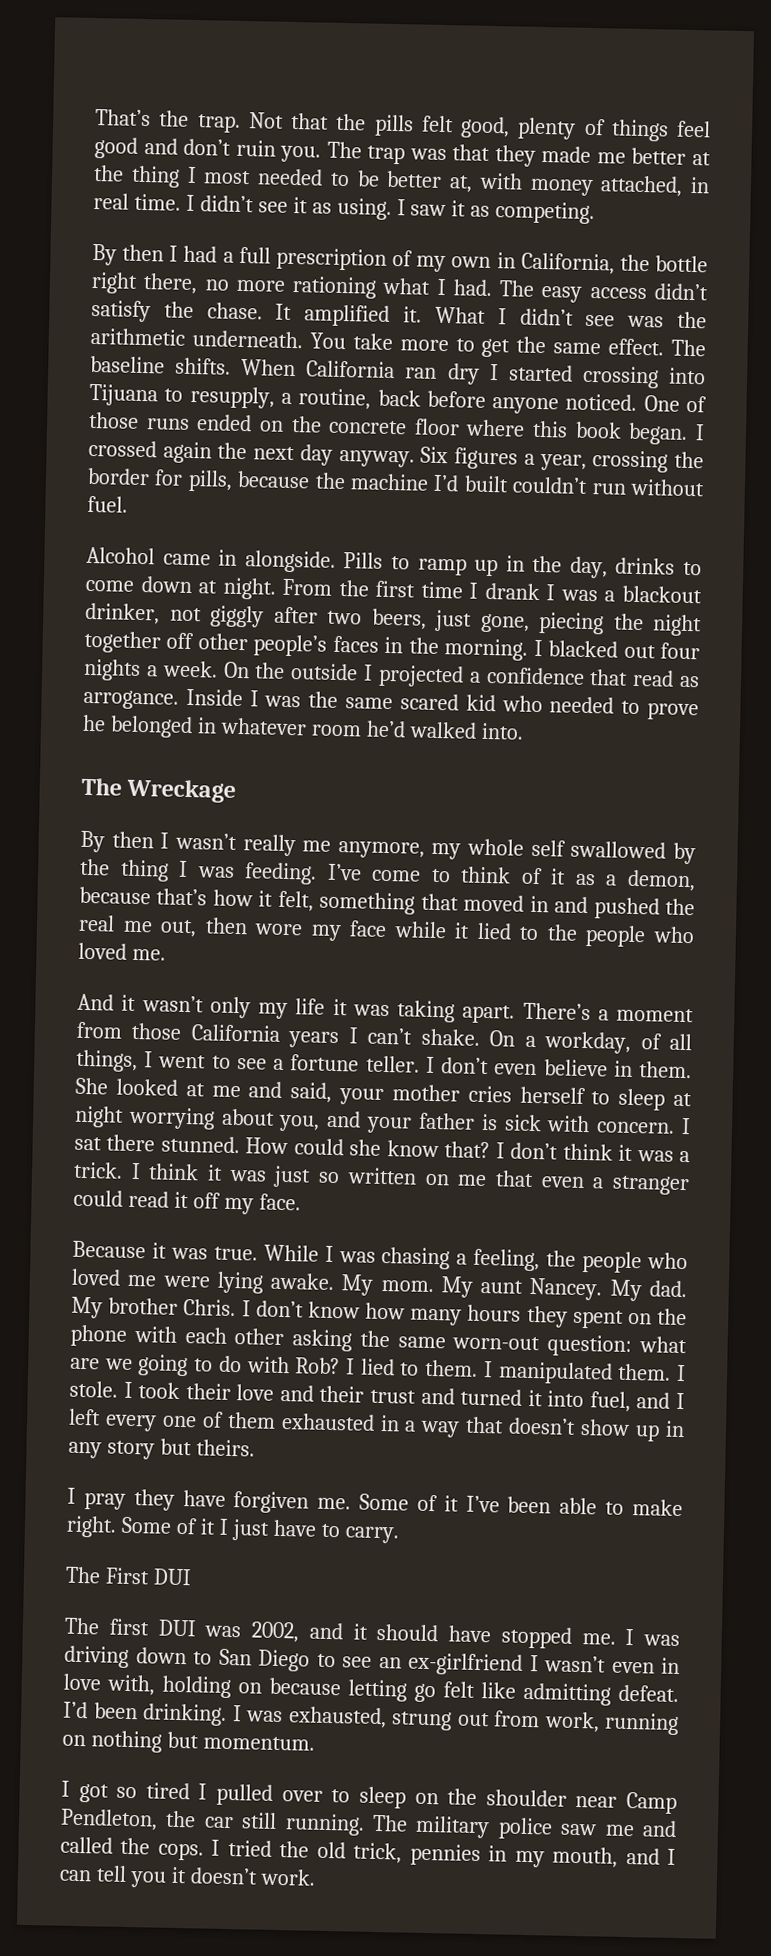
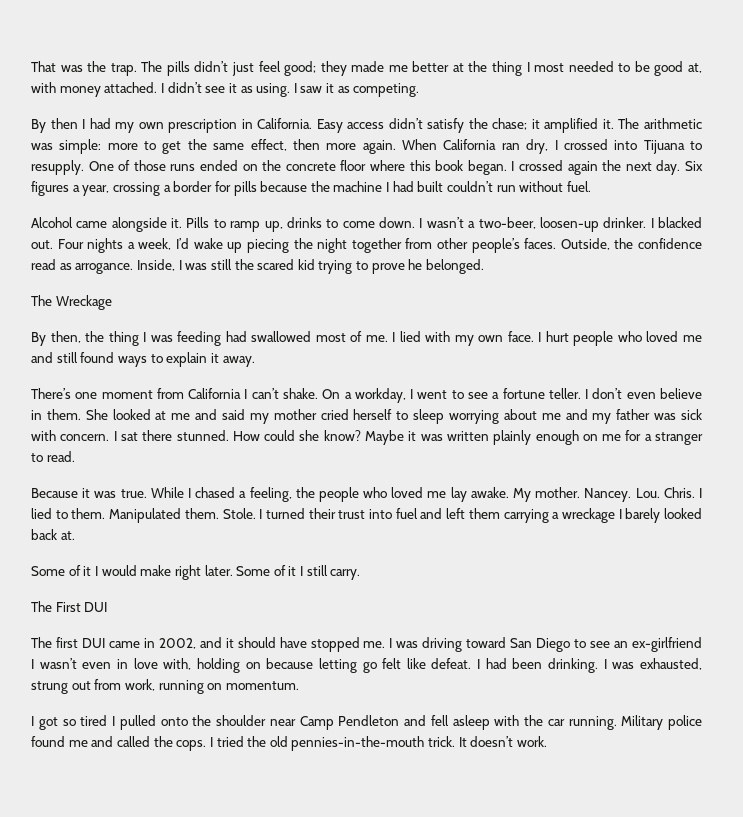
[95,109,711,142] [94,136,491,165] That’s the trap. Not that the pills felt good, plenty of things feel good and don’t ruin you. The trap was that -> [31,61,317,76] That was the trap. The pills didn’t just feel good;
[386,170,443,188] better -> [654,61,684,76] good
[600,175,710,197] [93,192,181,211] attached, in real time. -> [104,82,158,93] attached.
[222,246,708,275] [91,271,708,303] [91,299,707,329] [90,327,393,351] a full prescription of my own in California, the bottle right there, no more rationing what I had. The easy access didn’t satisfy the chase. It amplified it. What I didn’t see was the arithmetic underneath. You take -> [115,118,702,133] [31,139,102,154] my own prescription in California. Easy access didn’t satisfy the chase; it amplified it. The arithmetic was simple:
[608,338,706,357] [90,355,706,389] [89,383,638,415] effect. The baseline shifts. When California ran dry I started crossing into Tijuana to resupply, a routine, back before anyone noticed. -> [250,139,702,154] [31,160,84,175] effect, then more again. When California ran dry, I crossed into Tijuana to resupply.
[299,444,415,468] day anyway. -> [656,160,681,175] day.
[674,451,705,469] the -> [163,185,171,192] a
[187,469,233,492] pills, -> [233,181,257,196] pills
[433,474,460,492] I’d -> [386,181,414,192] I had
[218,549,336,573] in alongside. -> [111,217,183,232] alongside it.
[474,555,702,579] [85,576,703,604] [85,602,530,633] up in the day, drinks to come down at night. From the first time I drank I was a blackout drinker, not giggly after two beers, just gone, -> [264,217,703,232] [31,238,243,253] up, drinks to come down. I wasn’t a two-beer, loosen-up drinker. I blacked out. Four nights a week, I’d wake up
[166,632,195,650] off -> [405,238,433,249] from
[332,635,700,661] [83,658,629,688] faces in the morning. I blacked out four nights a week. On the outside I projected a confidence that -> [524,238,702,250] faces. Outside, the confidence
[185,688,699,721] [82,714,524,740] [81,777,237,803] [80,830,696,865] [80,858,696,892] [79,886,695,920] [78,914,696,948] [78,942,166,961] [77,993,694,1024] [76,1021,340,1049] Inside I was the same scared kid who needed to prove he belonged in whatever room he’d walked into. // The Wreckage // By then I wasn’t really me anymore, my whole self swallowed by the thing I was feeding. I’ve come to think of it as a demon, because that’s how it felt, something that moved in and pushed the real me out, then wore my face while it lied to the people who loved me. // And it wasn’t only my life it was taking apart. There’s a moment from those California years -> [136,259,485,274] [31,295,112,310] [31,331,702,346] [31,352,255,367] [31,388,242,399] Inside, I was still the scared kid trying to prove he belonged. // The Wreckage // By then, the thing I was feeding had swallowed most of me. I lied with my own face. I hurt people who loved me and still found ways to explain it away. // There’s one moment from California
[640,1033,692,1051] [76,1049,138,1073] of all things, -> (406, 395) none
[290,1082,693,1111] [74,1105,498,1134] said, your mother cries herself to sleep at night worrying about you, and your father is -> [222,409,677,424] said my mother cried herself to sleep worrying about me and my father was
[386,1140,690,1163] [73,1161,690,1196] [73,1189,301,1215] know that? I don’t think it was a trick. I think it was just so written on me that even a stranger could read it off my face. -> [323,430,703,445] [31,451,75,462] know? Maybe it was written plainly enough on me for a stranger to read.
[338,1246,451,1270] was chasing -> [195,487,236,498] chased
[162,1271,687,1302] [71,1296,687,1329] [70,1324,687,1358] [70,1354,686,1385] [69,1380,685,1413] [68,1408,685,1442] [68,1438,255,1460] [67,1487,683,1517] [66,1515,341,1541] were lying awake. My mom. My aunt Nancey. My dad. My brother Chris. I don’t know how many hours they spent on the phone with each other asking the same worn-out question: what are we going to do with Rob? I lied to them. I manipulated them. I stole. I took their love and their trust and turned it into fuel, and I left every one of them exhausted in a way that doesn’t show up in any story but theirs. // I pray they have forgiven me. Some of it I’ve been able to make right. Some of it I just have to -> [450,487,702,502] [31,508,703,523] [31,529,75,540] [31,565,328,580] lay awake. My mother. Nancey. Lou. Chris. I lied to them. Manipulated them. Stole. I turned their trust into fuel and left them carrying a wreckage I barely looked back at. // Some of it I would make right later. Some of it I still
[204,1625,242,1638] was -> [108,638,155,648] came in
[135,1647,212,1665] down to -> [466,637,507,648] toward
[523,1682,679,1706] [63,1701,88,1719] admitting defeat. I’d -> [431,658,507,669] defeat. I had
[90,1730,199,1753] nothing but -> (223, 686) none
[281,1786,678,1815] [60,1808,598,1840] over to sleep on the shoulder near Camp Pendleton, the car still running. The military police saw -> [160,715,702,730] [31,736,65,747] onto the shoulder near Camp Pendleton and fell asleep with the car running. Military police found
[353,1842,676,1868] [59,1865,187,1888] trick, pennies in my mouth, and I can tell you it -> [291,736,467,751] pennies-in-the-mouth trick. It

